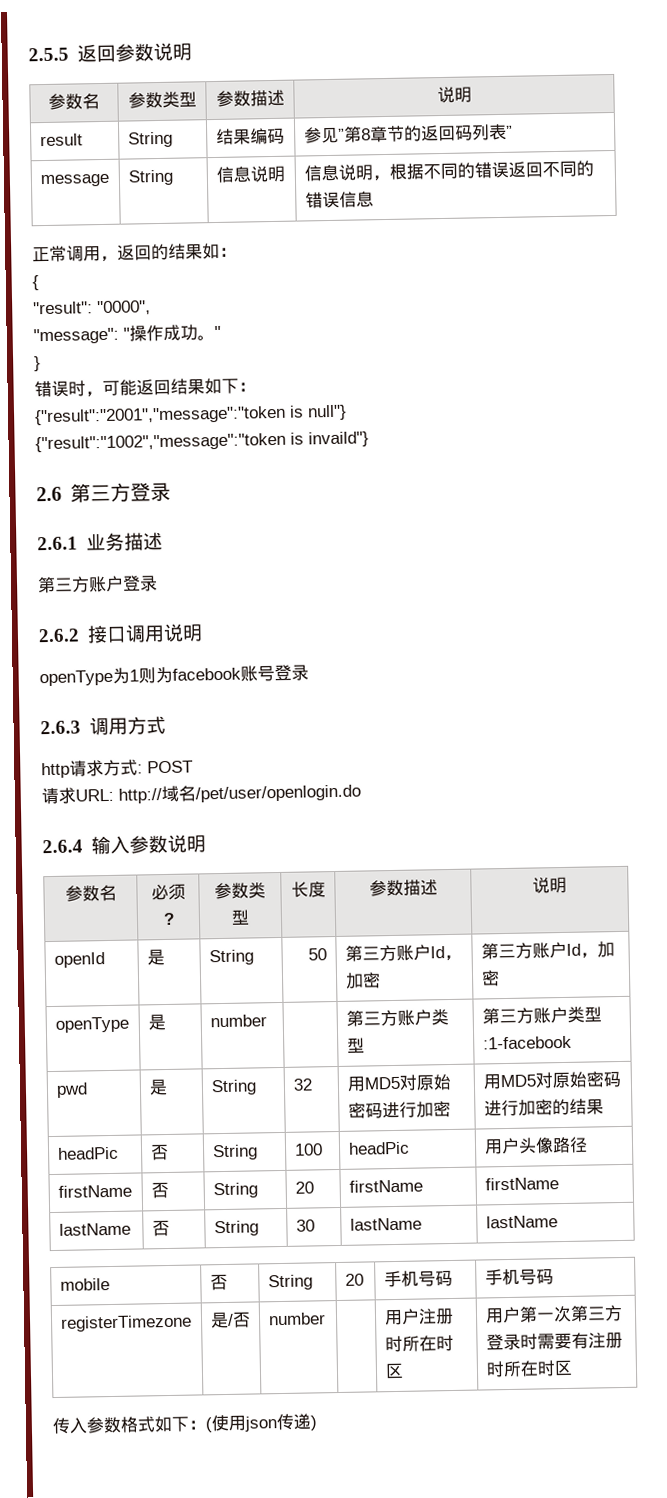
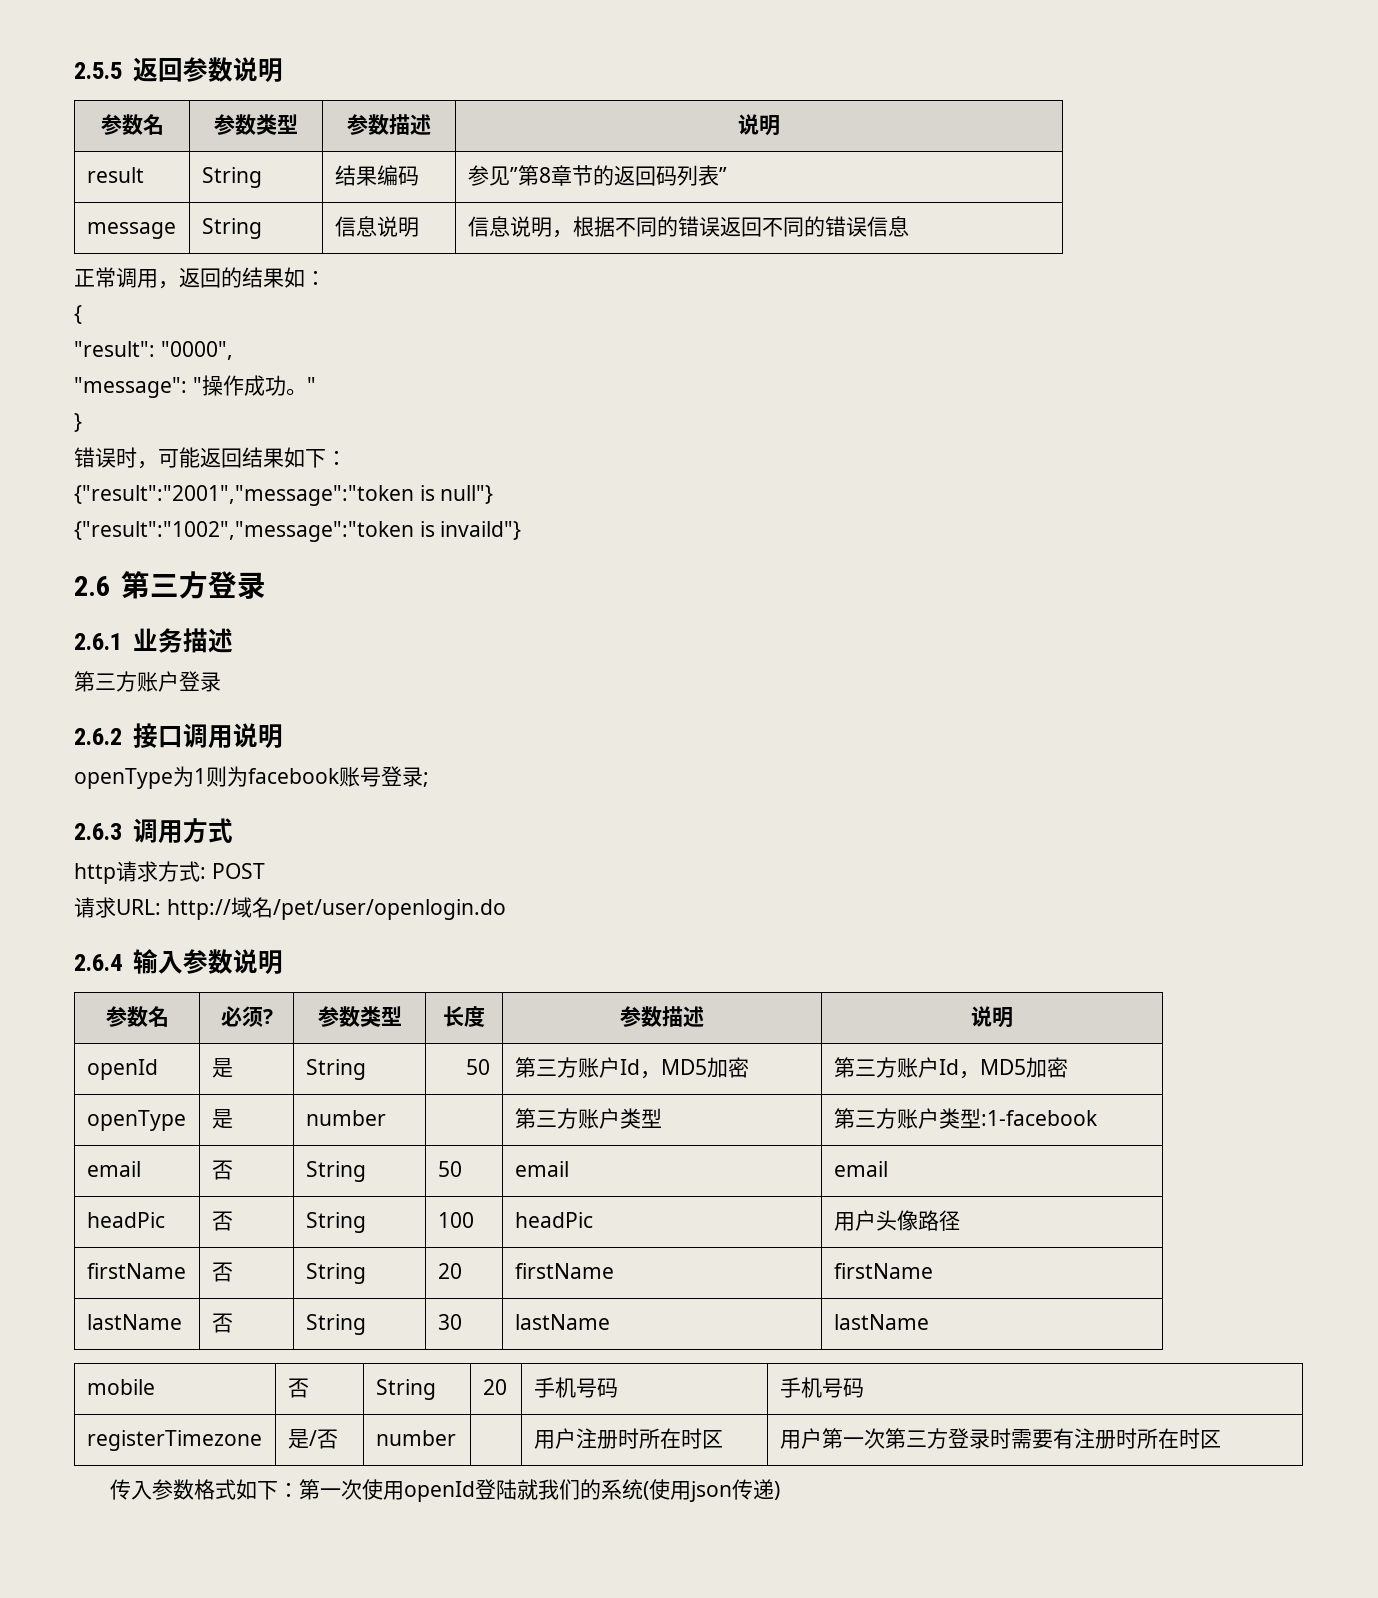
(309, 672) none -> [423,772,429,787] ;
(462, 958) none -> [660,1059,707,1075] MD5
(598, 955) none -> [979,1059,1026,1075] MD5
[55,1082,88,1098] [148,1078,168,1096] [210,1079,257,1096] [292,1078,313,1091] [346,1073,452,1092] [347,1100,451,1119] [482,1070,622,1090] [483,1098,604,1117] pwd | 是 | String | 32 | 用MD5对原始密码进行加密 | 用MD5对原始密码进行加密的结果 -> [86,1161,141,1177] [211,1160,233,1180] [305,1161,366,1182] [437,1161,462,1177] [514,1161,569,1177] [833,1161,888,1177] email | 否 | String | 50 | email | email
(206, 1425) none -> [299,1479,644,1502] 第一次使用openId登陆就我们的系统

